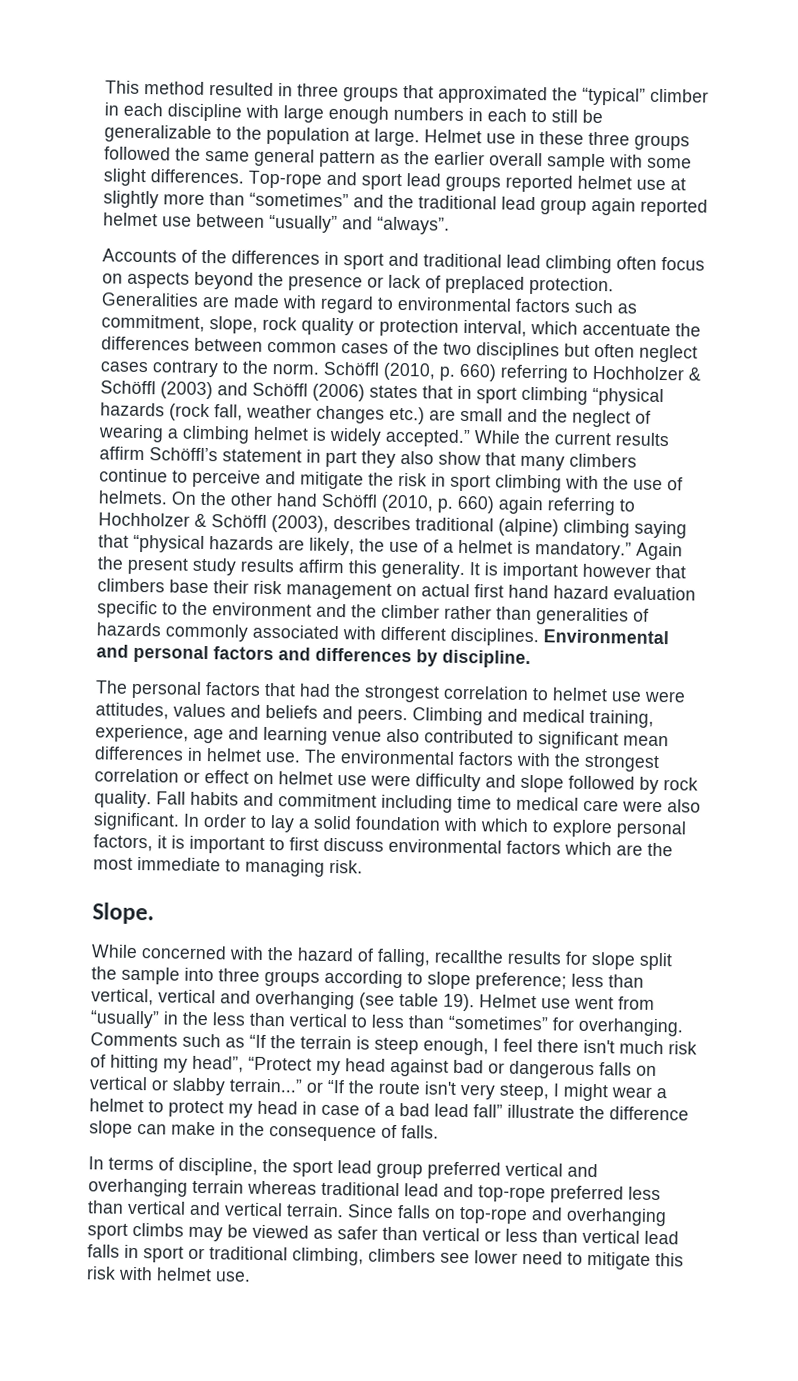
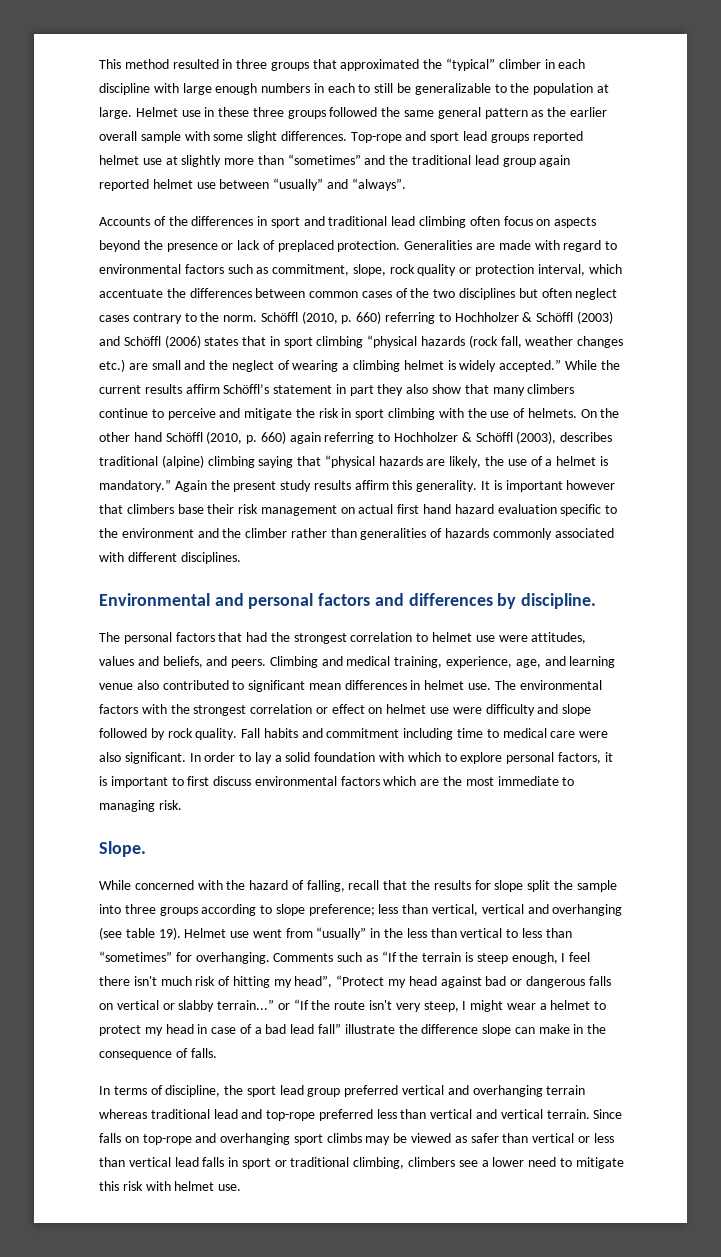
(539, 637) none -> (241, 558) //
[265,704,318,719] beliefs -> [162,656,203,668] beliefs,
[193,728,224,744] age -> [515,659,541,668] age,
[434,949,504,964] recallthe -> [348,880,431,890] recall that the
(470, 1258) none -> [481,1160,489,1167] a

